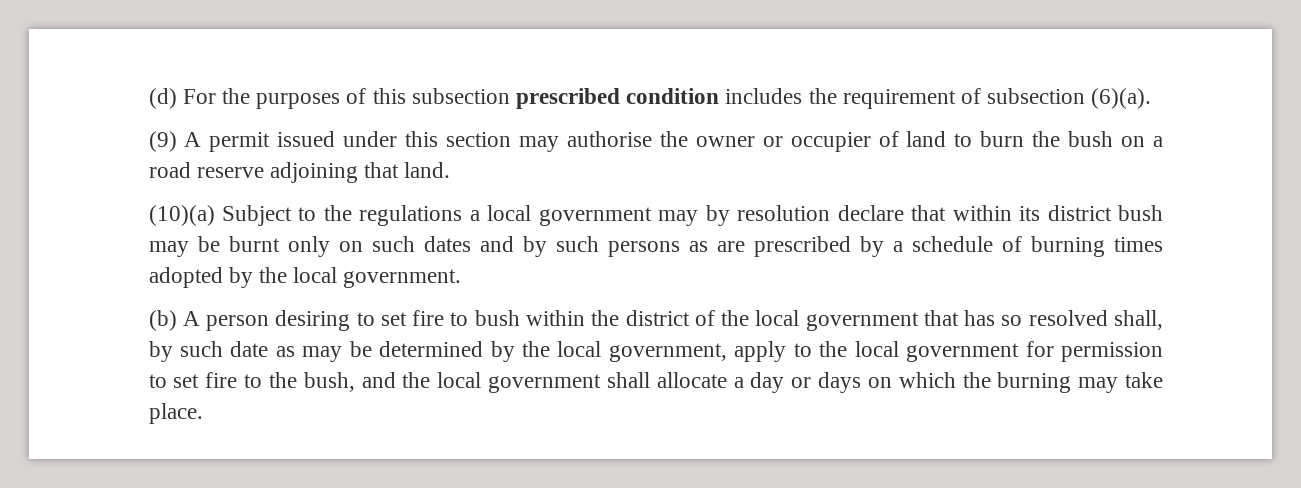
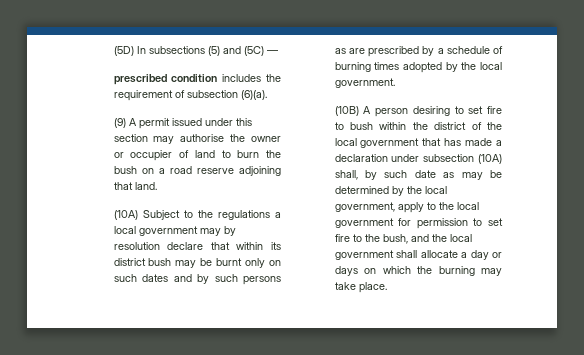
[148,88,510,109] (d) For the purposes of this subsection -> [113,46,278,56] (5D) In subsections (5) and (5C) — //
[148,205,215,226] (10)(a) -> [113,210,138,220] (10A)
[148,310,177,331] (b) -> [334,106,359,116] (10B)
[1001,310,1108,326] so resolved -> [465,138,502,146] [334,154,502,164] made a declaration under subsection (10A)

